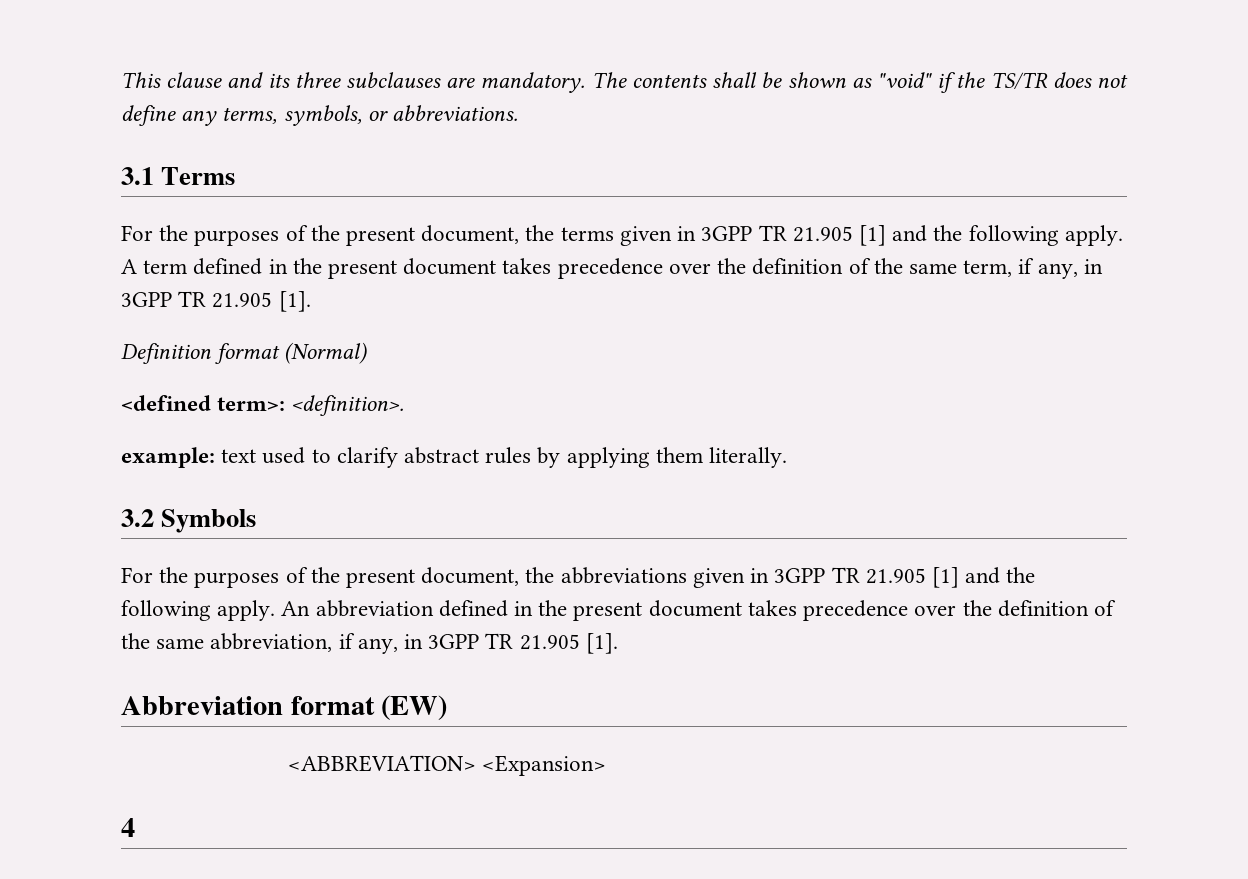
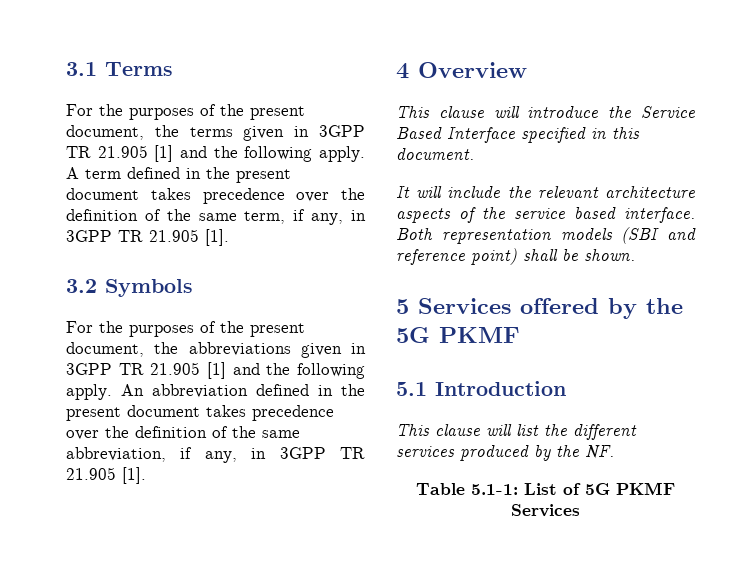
[121,72,1128,93] [121,105,519,126] This clause and its three subclauses are mandatory. The contents shall be shown as "void" if the TS/TR does not define any terms, symbols, or abbreviations. // -> (66, 69) none
[121,342,368,364] [121,395,405,416] [121,447,788,468] // Definition format (Normal) // <defined term>: <definition>. // example: text used to clarify abstract rules by applying them literally. -> (229, 237) none
[121,695,448,720] [287,755,606,776] [121,818,135,837] Abbreviation format (EW) // <ABBREVIATION> <Expansion> // 4 -> [396,62,527,79] [396,106,695,118] [396,127,640,143] [396,148,474,160] [396,186,695,198] [396,207,695,223] [396,227,696,244] [396,248,635,265] [396,298,683,319] [396,327,520,343] [396,381,566,396] [396,424,637,440] [396,445,614,461] [416,482,675,495] [511,504,580,517] 4 Overview // This clause will introduce the Service Based Interface specified in this document. // It will include the relevant architecture aspects of the service based interface. Both representation models (SBI and reference point) shall be shown. // 5 Services offered by the 5G PKMF // 5.1 Introduction // This clause will list the different services produced by the NF. // Table 5.1-1: List of 5G PKMF Services

